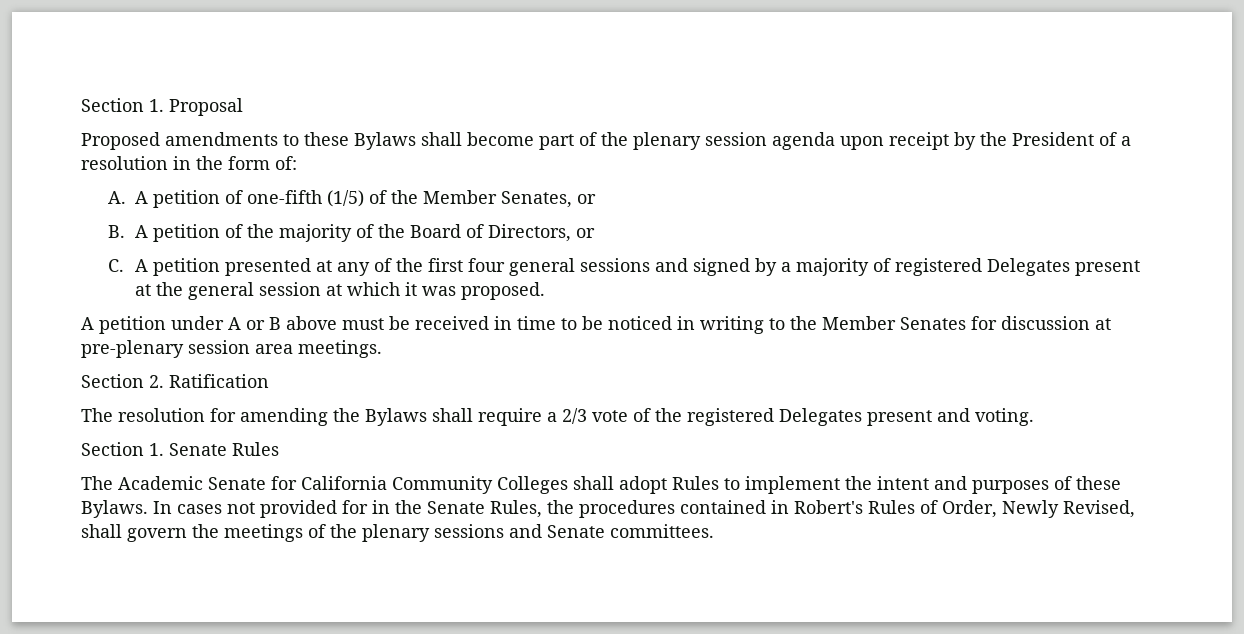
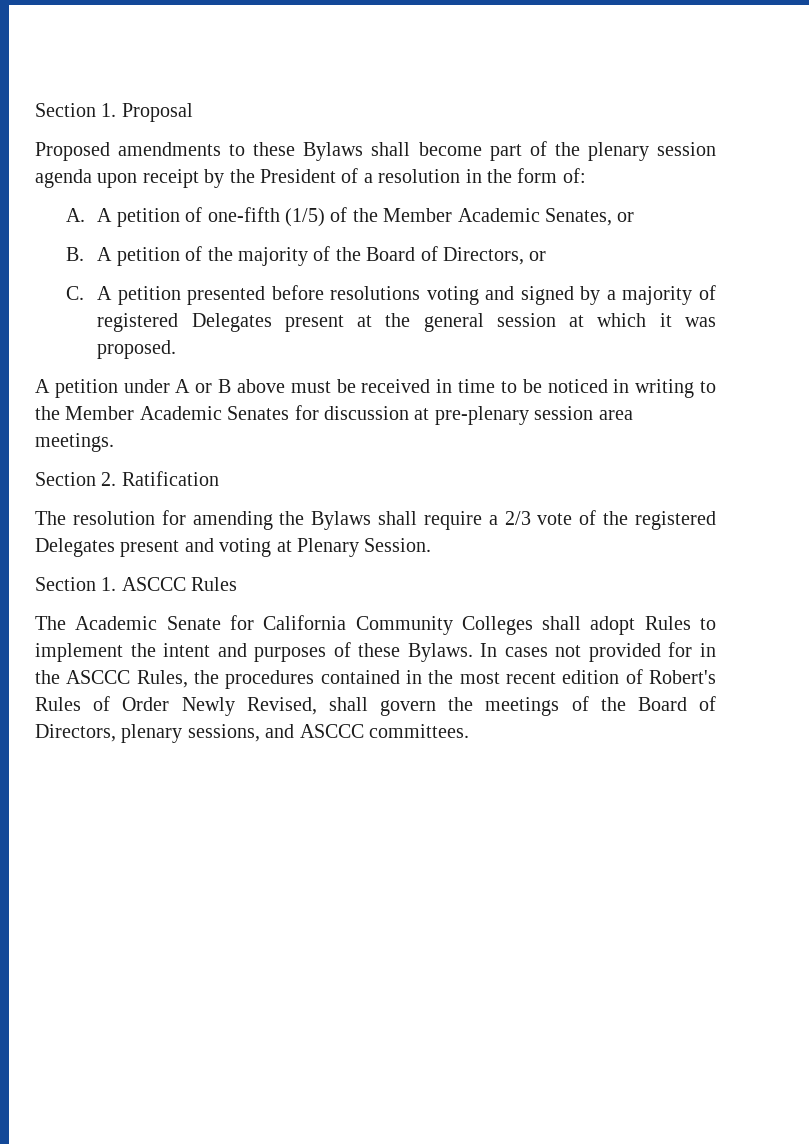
(498, 197) none -> [457,208,540,222] Academic
[316,258,651,276] at any of the first four general sessions -> [271,285,479,305] before resolutions voting
(896, 323) none -> [139,406,222,420] Academic
[975,408,1034,426] [81,442,227,456] voting. // Section 1. Senate -> [219,538,432,557] [35,577,186,591] voting at Plenary Session. // Section 1. ASCCC
[427,501,485,514] Senate -> [66,670,131,684] ASCCC
(789, 507) none -> [428,669,643,684] the most recent edition of
[942,500,997,518] Order, -> [122,697,170,711] Order
[362,524,605,542] plenary sessions and Senate -> [637,696,716,711] [35,724,364,743] Board of Directors, plenary sessions, and ASCCC

